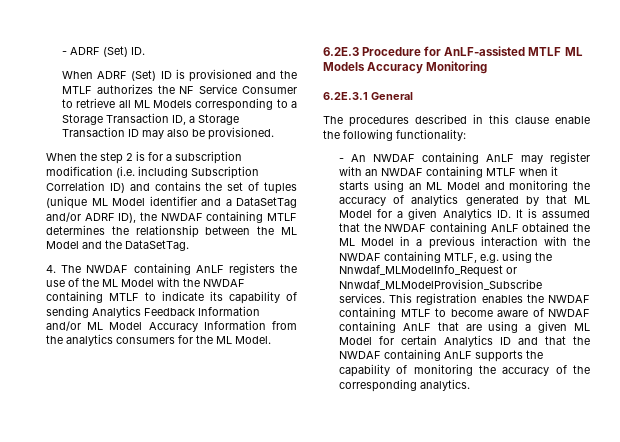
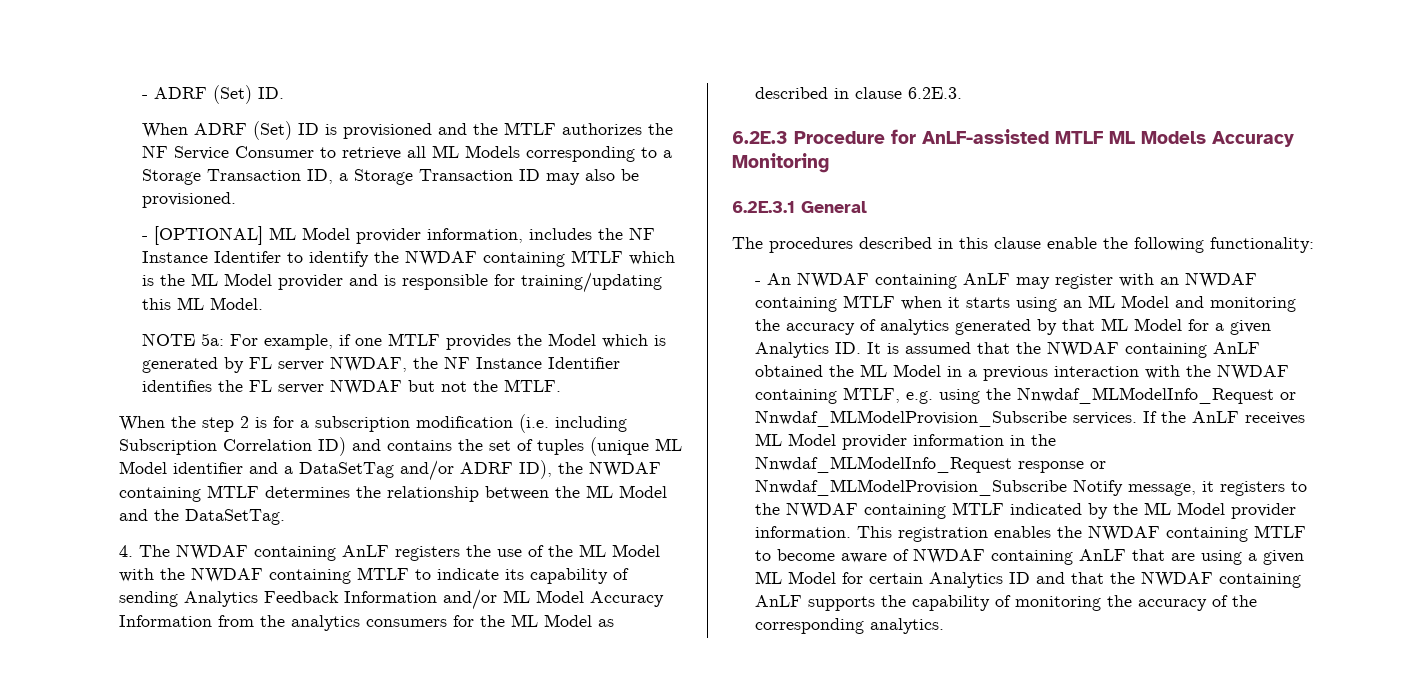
(275, 133) none -> [141,226,655,245] [141,250,675,267] [141,272,662,293] [141,297,263,310] [141,333,666,350] [141,356,620,373] [141,379,561,395] // - [OPTIONAL] ML Model provider information, includes the NF Instance Identifer to identify the NWDAF containing MTLF which is the ML Model provider and is responsible for training/updating this ML Model. // NOTE 5a: For example, if one MTLF provides the Model which is generated by FL server NWDAF, the NF Instance Identifier identifies the FL server NWDAF but not the MTLF.
[235,336,272,344] Model. -> [543,614,614,627] [754,87,962,99] Model as described in clause 6.2E.3.
(386, 298) none -> [1142,411,1305,425] [754,433,1056,450] [754,456,1106,473] [754,479,1307,496] [754,502,1296,519] [754,526,851,538] If the AnLF receives ML Model provider information in the Nnwdaf_MLModelInfo_Request response or Nnwdaf_MLModelProvision_Subscribe Notify message, it registers to the NWDAF containing MTLF indicated by the ML Model provider information.

